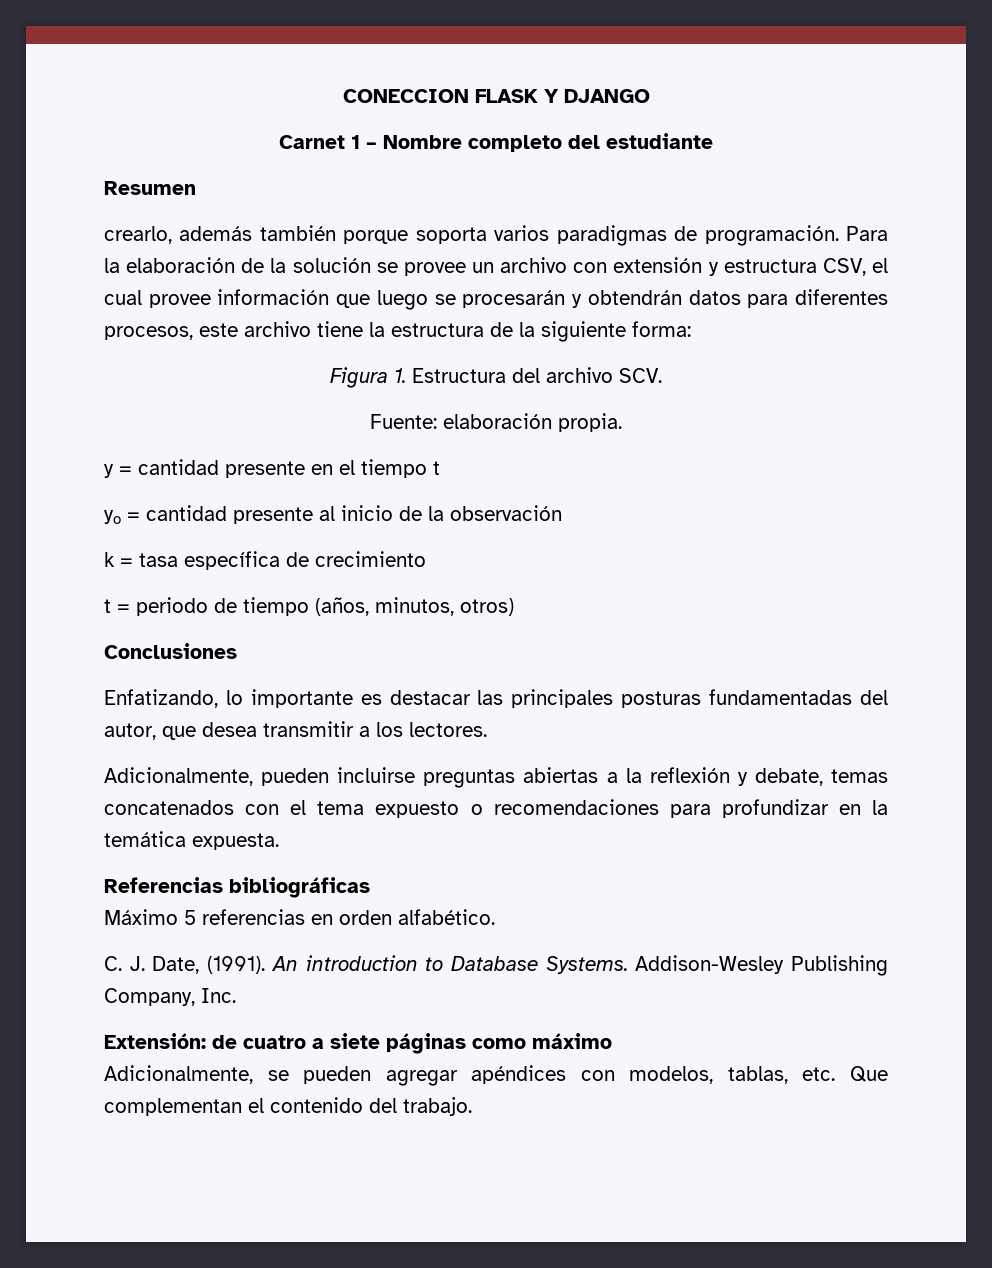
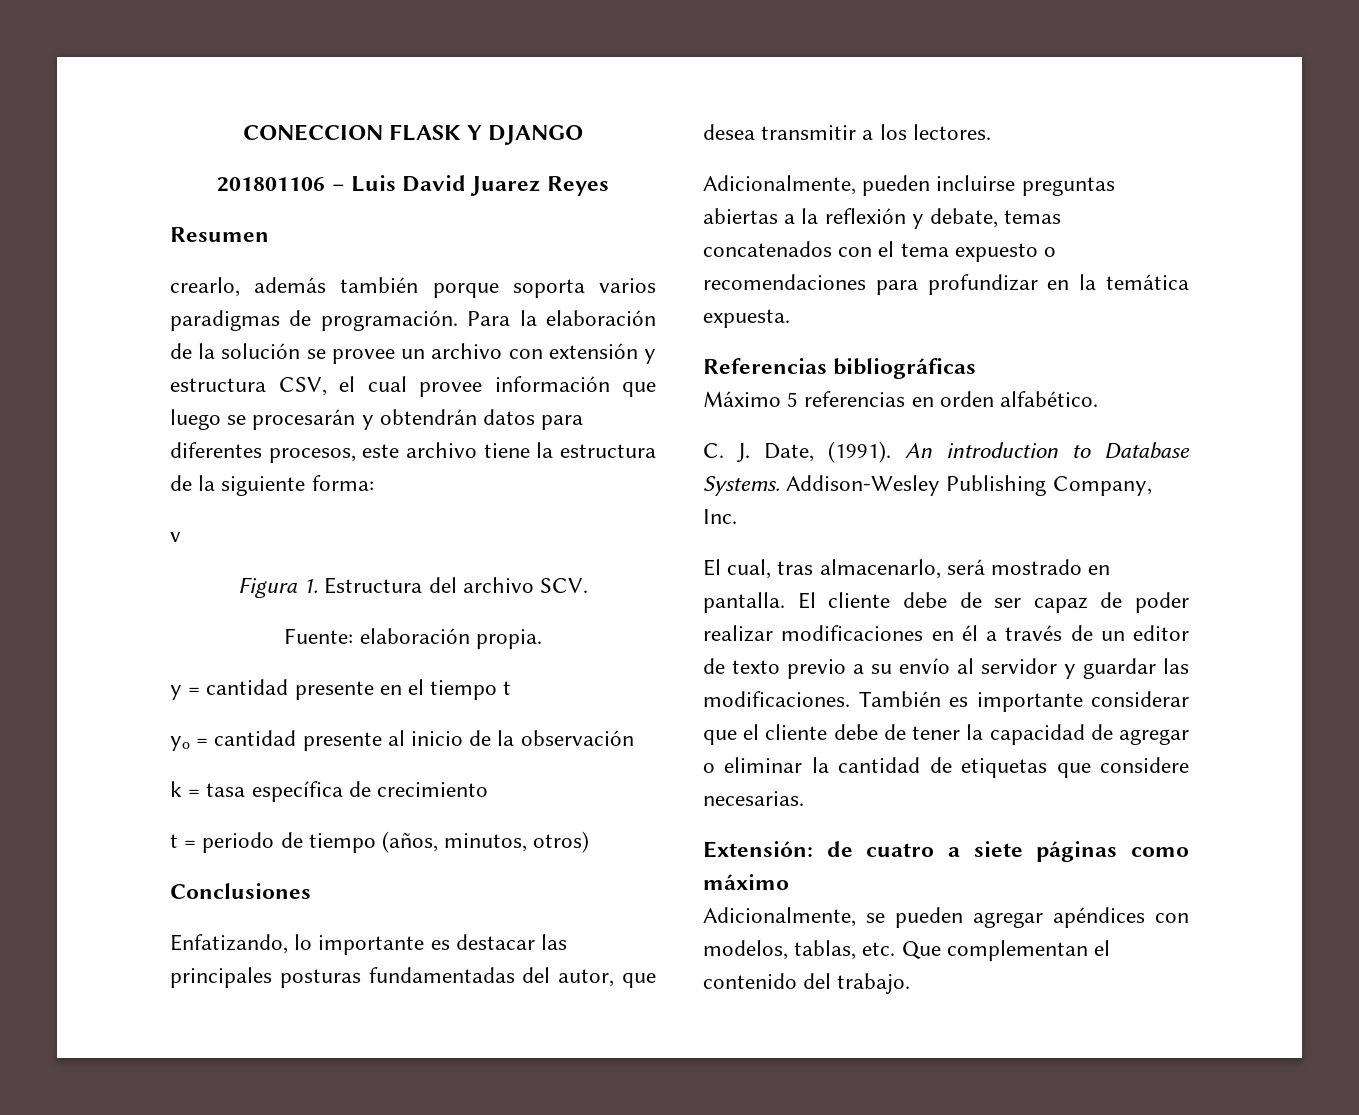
[279,133,713,152] Carnet 1 – Nombre completo del estudiante -> [217,175,609,196] 201801106 – Luis David Juarez Reyes
(691, 329) none -> [170,532,181,542] // v
(236, 995) none -> [703,559,1111,579] [703,592,1189,613] [703,625,1189,642] [703,658,1189,679] [703,691,1189,712] [703,724,1189,745] [703,757,1189,778] [703,791,804,806] // El cual, tras almacenarlo, será mostrado en pantalla. El cliente debe de ser capaz de poder realizar modificaciones en él a través de un editor de texto previo a su envío al servidor y guardar las modificaciones. También es importante considerar que el cliente debe de tener la capacidad de agregar o eliminar la cantidad de etiquetas que considere necesarias.

